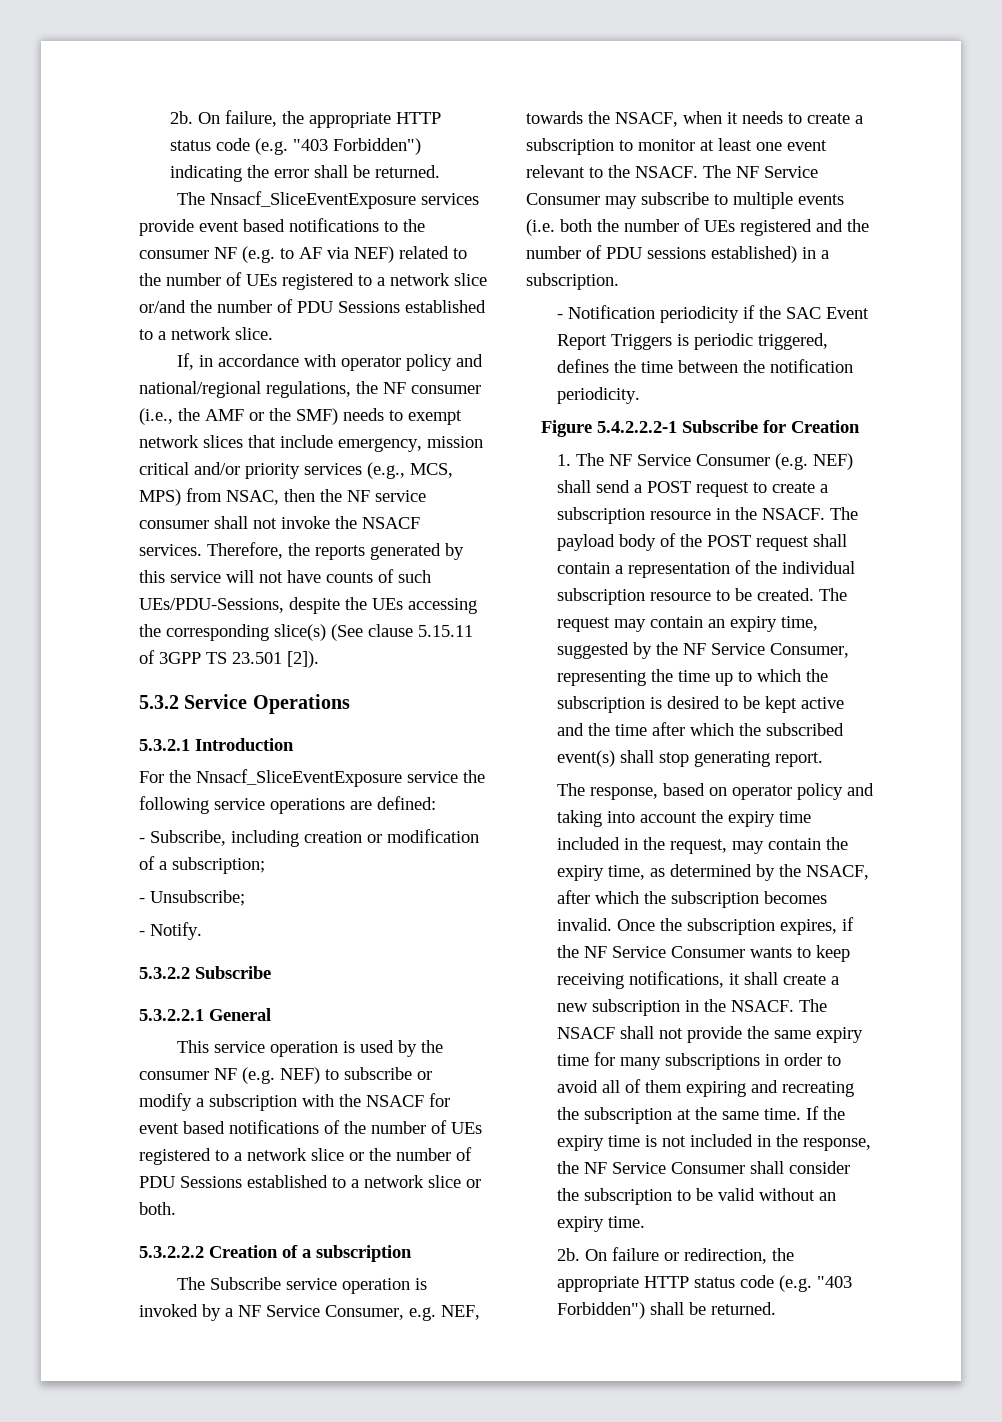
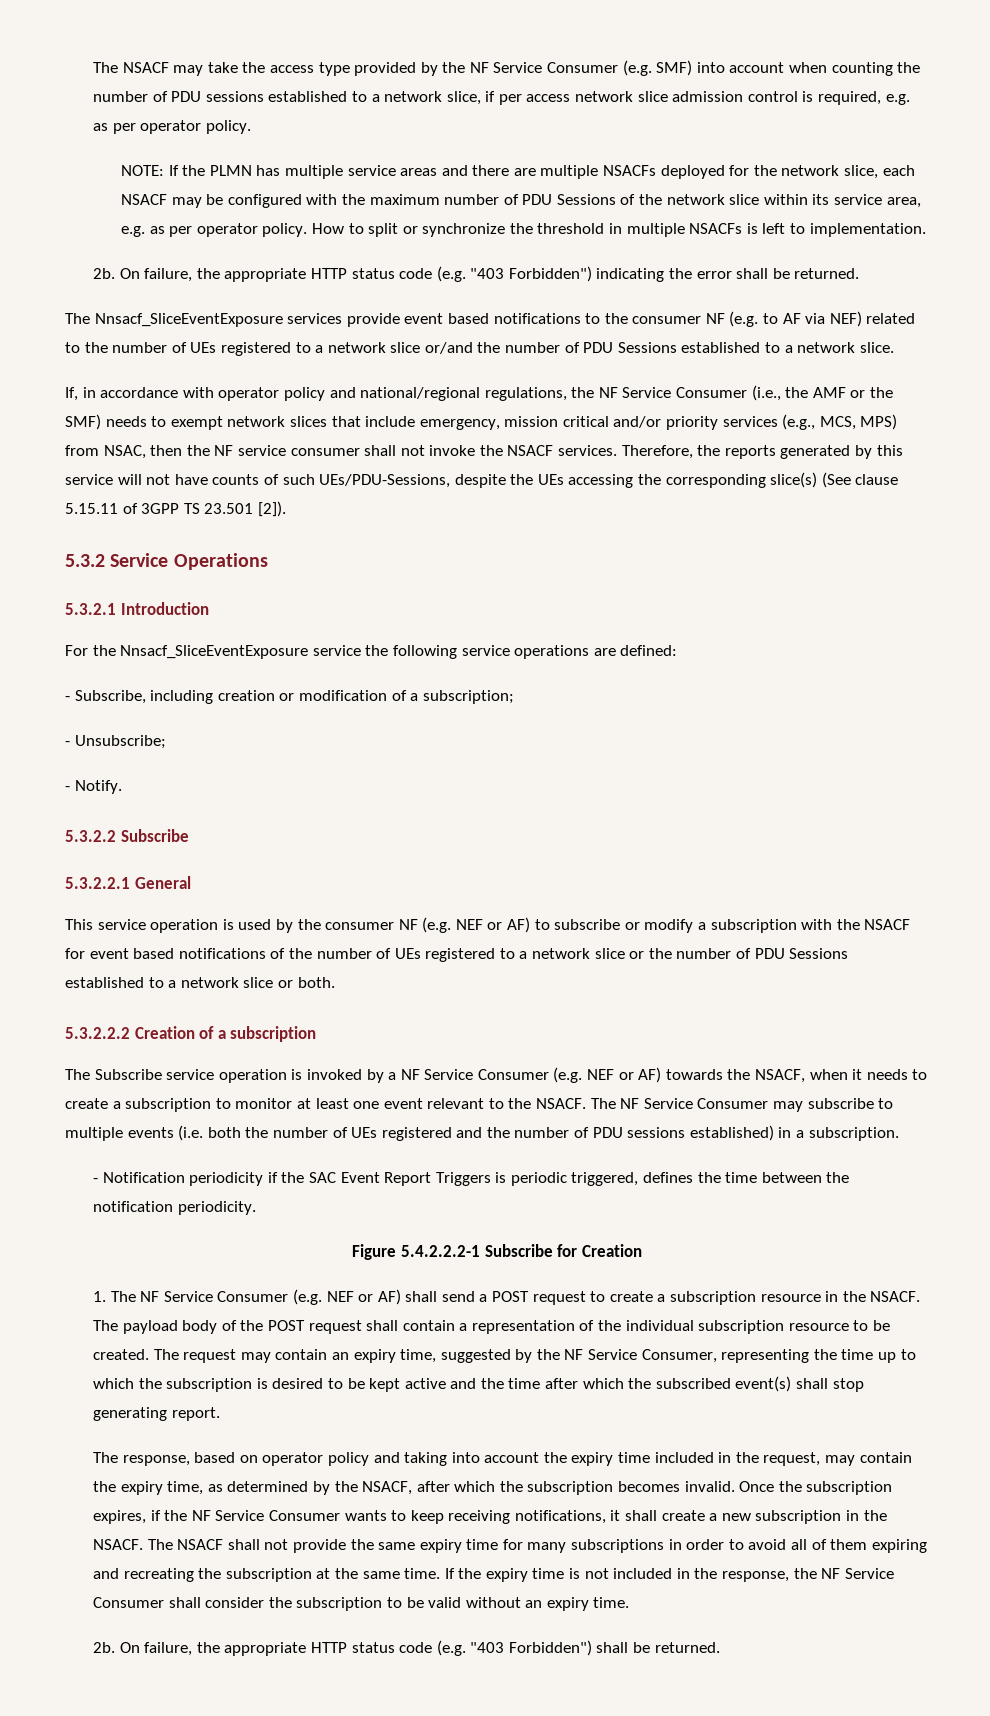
(170, 117) none -> [92,60,921,76] [92,91,910,105] [92,120,251,134] [120,165,915,179] [120,194,921,208] [120,223,926,237] The NSACF may take the access type provided by the NF Service Consumer (e.g. SMF) into account when counting the number of PDU sessions established to a network slice, if per access network slice admission control is required, e.g. as per operator policy. // NOTE: If the PLMN has multiple service areas and there are multiple NSACFs deployed for the network slice, each NSACF may be configured with the maximum number of PDU Sessions of the network slice within its service area, e.g. as per operator policy. How to split or synchronize the threshold in multiple NSACFs is left to implementation. //
[411,385,481,394] consumer -> [622,387,748,398] Service Consumer
[280,1067,320,1084] NEF) -> [455,917,531,933] NEF or AF)
[325,1305,480,1321] Consumer, e.g. NEF, -> [477,1067,662,1083] Consumer (e.g. NEF or AF)
[813,453,854,470] NEF) -> [326,1289,401,1305] NEF or AF)
[612,1247,768,1264] failure or redirection, -> [144,1642,193,1656] failure,

